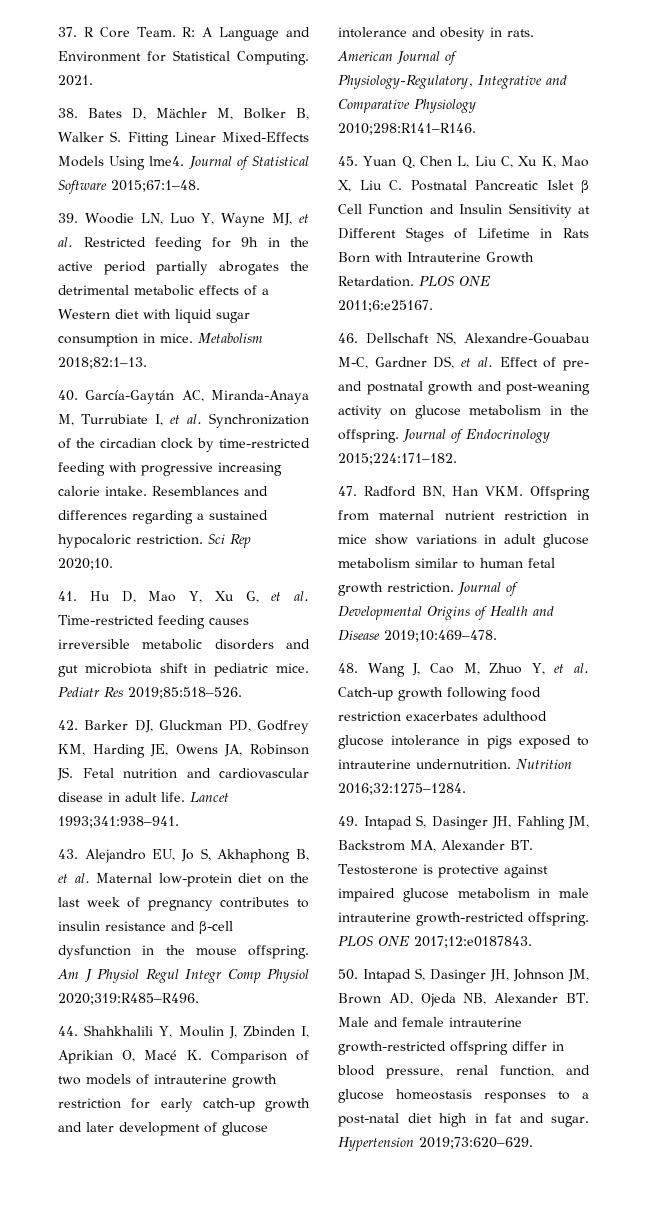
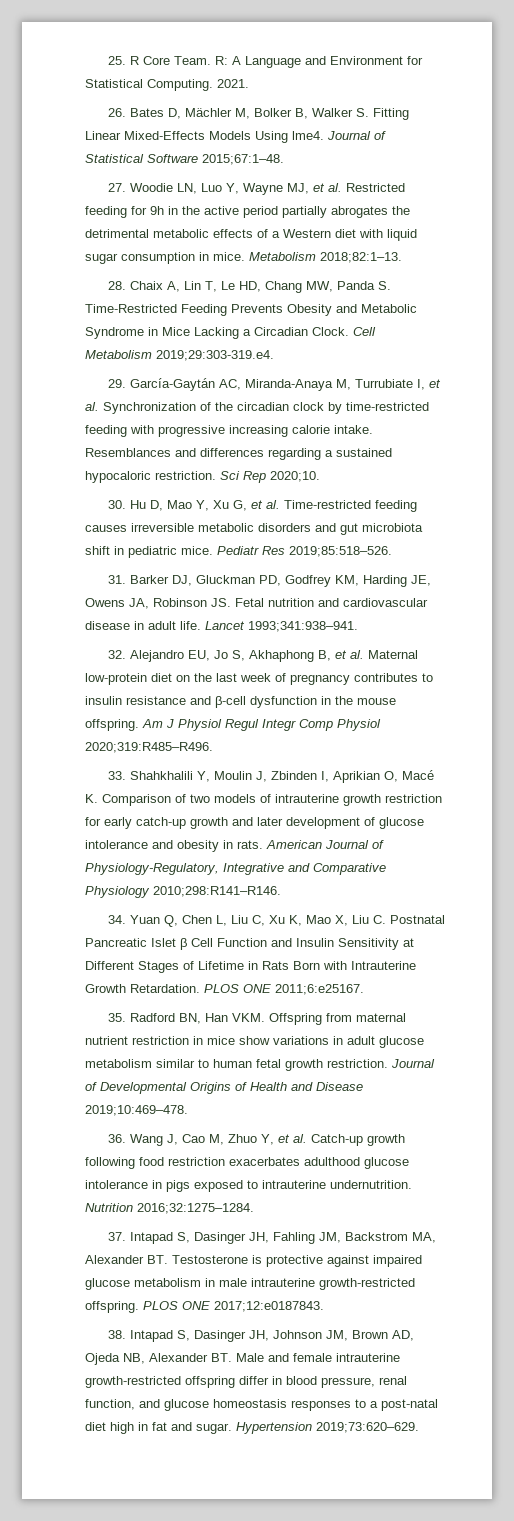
[58,27,77,37] 37. -> [107,56,126,65] 25.
[58,108,78,118] 38. -> [107,108,126,117] 26.
[58,213,78,223] 39. -> [107,183,126,192] 27.
[58,390,78,401] 40. -> [107,281,391,293] [85,304,417,316] [85,327,376,339] [85,350,274,361] [107,379,126,388] 28. Chaix A, Lin T, Le HD, Chang MW, Panda S. Time-Restricted Feeding Prevents Obesity and Metabolic Syndrome in Mice Lacking a Circadian Clock. Cell Metabolism 2019;29:303-319.e4. // 29.
[58,591,77,601] 41. -> [107,500,126,509] 30.
[58,720,78,730] 42. -> [107,575,126,584] 31.
[58,849,78,859] 43. -> [107,650,126,659] 32.
[58,1026,78,1036] 44. -> [107,771,126,780] 33.
[338,156,358,166] 45. -> [107,915,126,924] 34.
[338,332,590,345] [338,356,589,371] [338,381,590,395] [338,405,589,419] [338,429,550,443] [338,453,457,465] [338,486,357,496] 46. Dellschaft NS, Alexandre-Gouabau M-C, Gardner DS, et al. Effect of pre- and postnatal growth and post-weaning activity on glucose metabolism in the offspring. Journal of Endocrinology 2015;224:171–182. // 47. -> [107,1013,126,1022] 35.
[338,663,358,673] 48. -> [107,1134,126,1143] 36.
[338,816,358,826] 49. -> [107,1232,126,1241] 37.
[338,969,358,980] 50. -> [107,1330,126,1339] 38.

